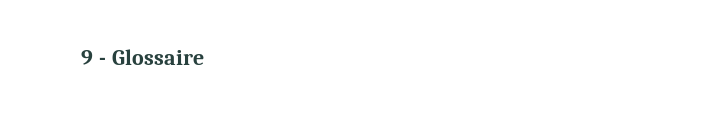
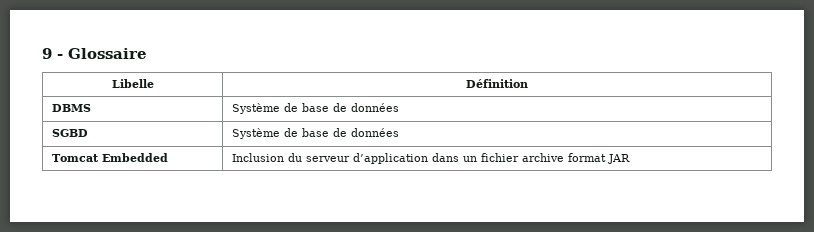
(204, 57) none -> [111,79,154,88] [466,79,528,88] [51,104,91,112] [231,103,399,114] [51,129,88,137] [231,128,399,139] [51,153,168,162] [231,153,630,164] // Libelle | Définition // DBMS | Système de base de données // SGBD | Système de base de données // Tomcat Embedded | Inclusion du serveur d’application dans un fichier archive format JAR

